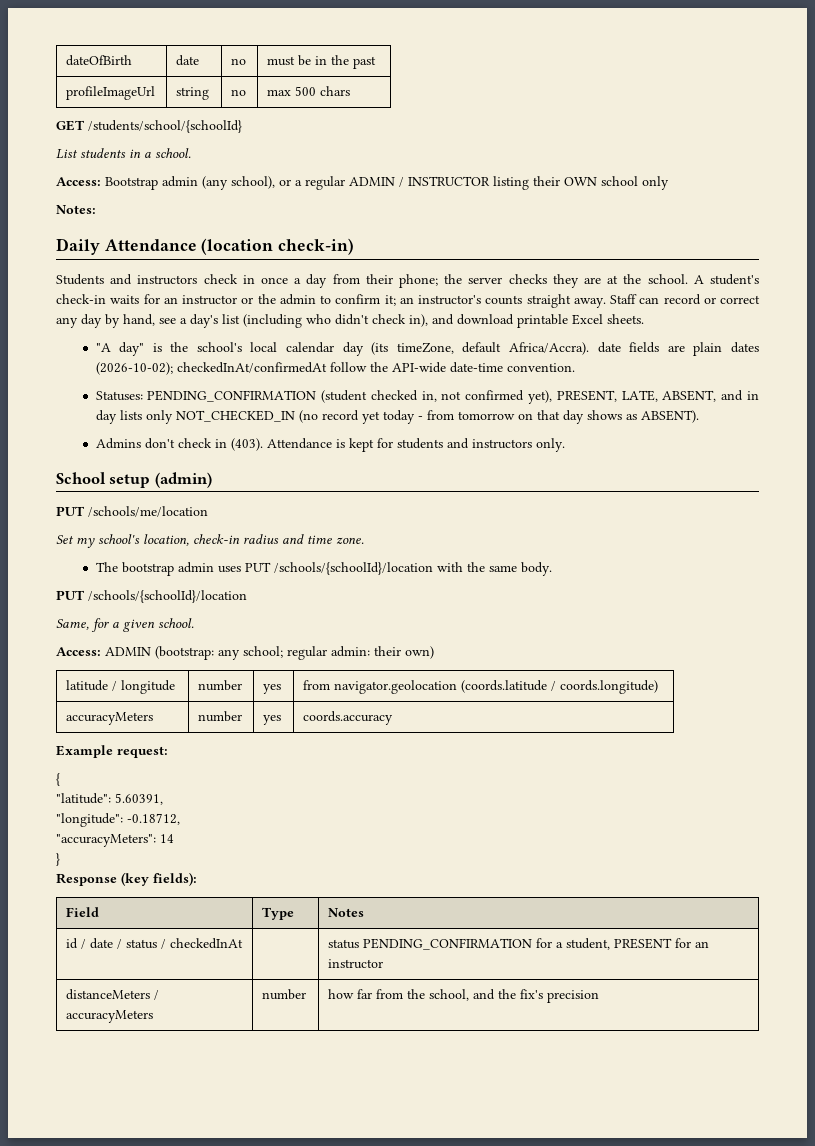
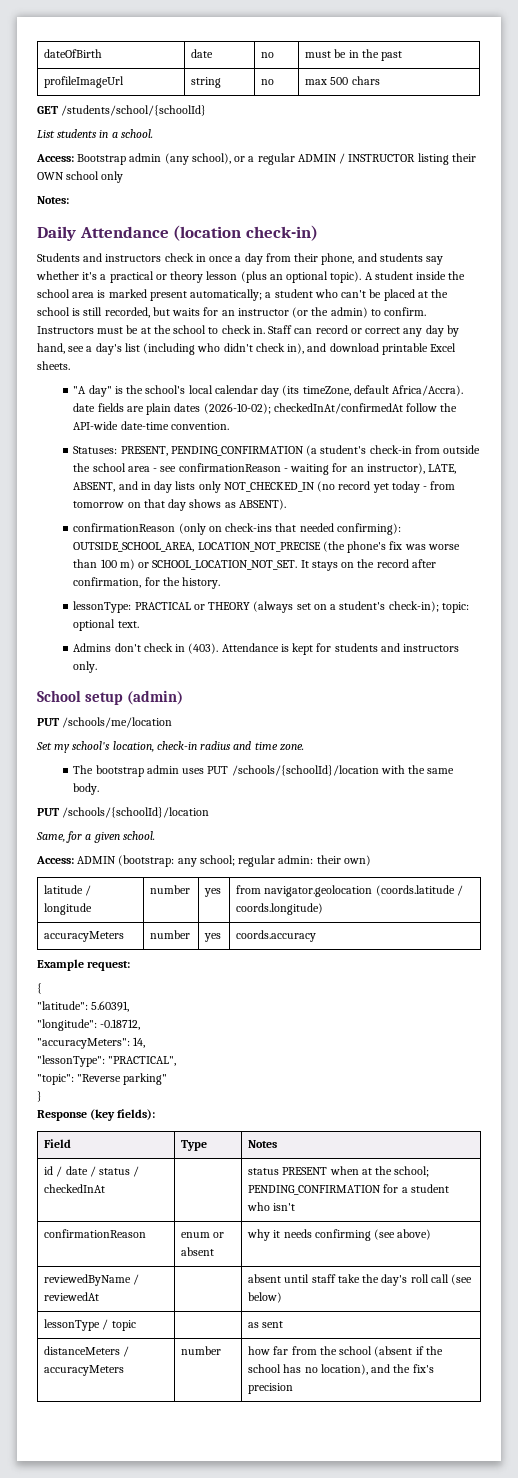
[398,274,760,288] [56,294,606,308] phone; the server checks they are at the school. A student's check-in waits for an instructor or the admin to confirm it; an instructor's counts straight away. -> [321,253,444,265] [36,271,466,283] [37,289,449,301] [37,307,427,318] [37,325,265,334] phone, and students say whether it's a practical or theory lesson (plus an optional topic). A student inside the school area is marked present automatically; a student who can't be placed at the school is still recorded, but waits for an instructor (or the admin) to confirm. Instructors must be at the school to check in.
[147,390,617,404] PENDING_CONFIRMATION (student checked in, not confirmed yet), PRESENT, -> [120,445,481,456] [73,463,425,475] PRESENT, PENDING_CONFIRMATION (a student's check-in from outside the school area - see confirmationReason - waiting for an instructor),
(699, 416) none -> [73,523,401,535] [73,541,460,553] [73,559,436,571] [73,577,221,589] [73,601,469,613] [73,619,139,631] // confirmationReason (only on check-ins that needed confirming): OUTSIDE_SCHOOL_AREA, LOCATION_NOT_PRECISE (the phone's fix was worse than 100 m) or SCHOOL_LOCATION_NOT_SET. It stays on the record after confirmation, for the history. // lessonType: PRACTICAL or THEORY (always set on a student's check-in); topic: optional text.
[160,834,174,843] 14 -> [133,1037,146,1048] [37,1055,177,1067] [37,1073,168,1085] 14, // "lessonType": "PRACTICAL", // "topic": "Reverse parking"
[363,938,710,950] [328,959,384,969] PENDING_CONFIRMATION for a student, PRESENT for an instructor -> [282,1166,430,1177] [248,1184,449,1195] [247,1202,296,1211] [44,1229,147,1238] [181,1232,225,1238] [181,1247,215,1256] [247,1229,432,1241] [44,1274,140,1286] [44,1292,100,1301] [248,1274,472,1286] [248,1292,283,1303] [44,1319,136,1331] [248,1321,284,1328] PRESENT when at the school; PENDING_CONFIRMATION for a student who isn't // confirmationReason | enum or absent | why it needs confirming (see above) // reviewedByName / reviewedAt | | absent until staff take the day's roll call (see below) // lessonType / topic | | as sent
[429,989,470,1001] school, -> [339,1346,443,1357] [248,1364,368,1375] school (absent if the school has no location),

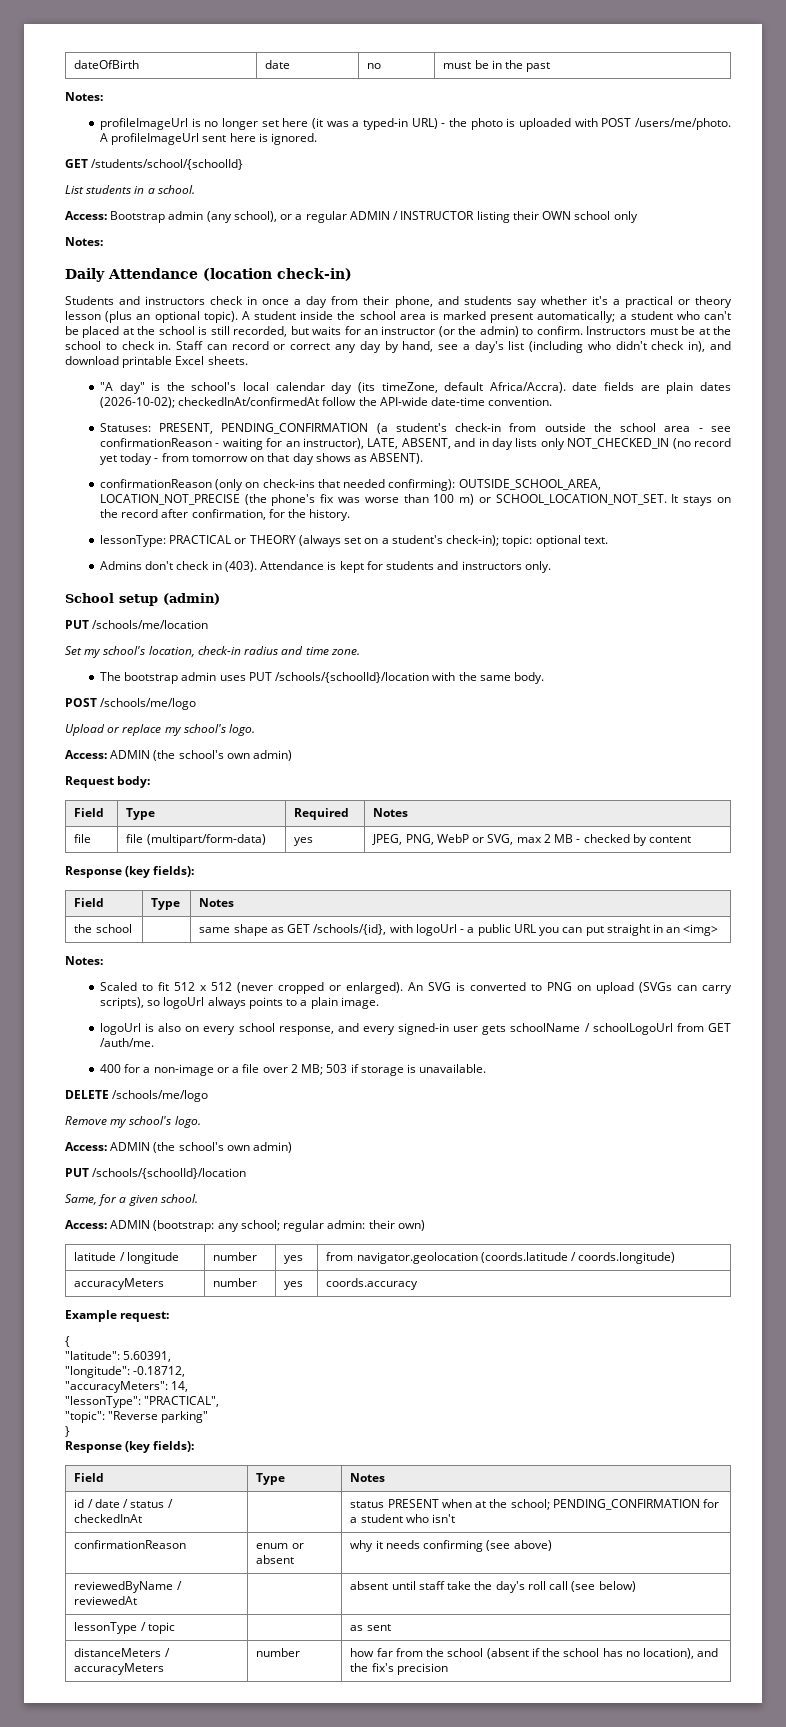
[44,76,125,88] [191,77,222,88] [261,79,275,85] [305,76,380,85] // profileImageUrl | string | no | max 500 chars -> [65,92,103,101] [99,118,731,130] [99,133,318,145] // Notes: // profileImageUrl is no longer set here (it was a typed-in URL) - the photo is uploaded with POST /users/me/photo. A profileImageUrl sent here is ignored.
(100, 789) none -> [65,698,197,710] [65,724,256,736] [65,750,293,761] [65,776,151,788] [74,808,105,817] [126,808,156,820] [294,808,350,820] [373,808,409,817] [74,834,92,843] [126,834,266,846] [294,837,314,846] [372,834,692,846] [65,866,195,878] [74,898,105,907] [151,898,181,910] [199,898,235,907] [74,924,132,933] [199,924,719,936] [65,956,103,965] [99,982,732,994] [99,997,379,1009] [99,1023,731,1035] [99,1038,154,1047] [99,1064,487,1076] [65,1090,209,1102] [65,1116,201,1128] [65,1142,293,1153] // POST /schools/me/logo // Upload or replace my school's logo. // Access: ADMIN (the school's own admin) // Request body: // Field | Type | Required | Notes // file | file (multipart/form-data) | yes | JPEG, PNG, WebP or SVG, max 2 MB - checked by content // Response (key fields): // Field | Type | Notes // the school | | same shape as GET /schools/{id}, with logoUrl - a public URL you can put straight in an <img> // Notes: // Scaled to fit 512 x 512 (never cropped or enlarged). An SVG is converted to PNG on upload (SVGs can carry scripts), so logoUrl always points to a plain image. // logoUrl is also on every school response, and every signed-in user gets schoolName / schoolLogoUrl from GET /auth/me. // 400 for a non-image or a file over 2 MB; 503 if storage is unavailable. // DELETE /schools/me/logo // Remove my school's logo. // Access: ADMIN (the school's own admin)

